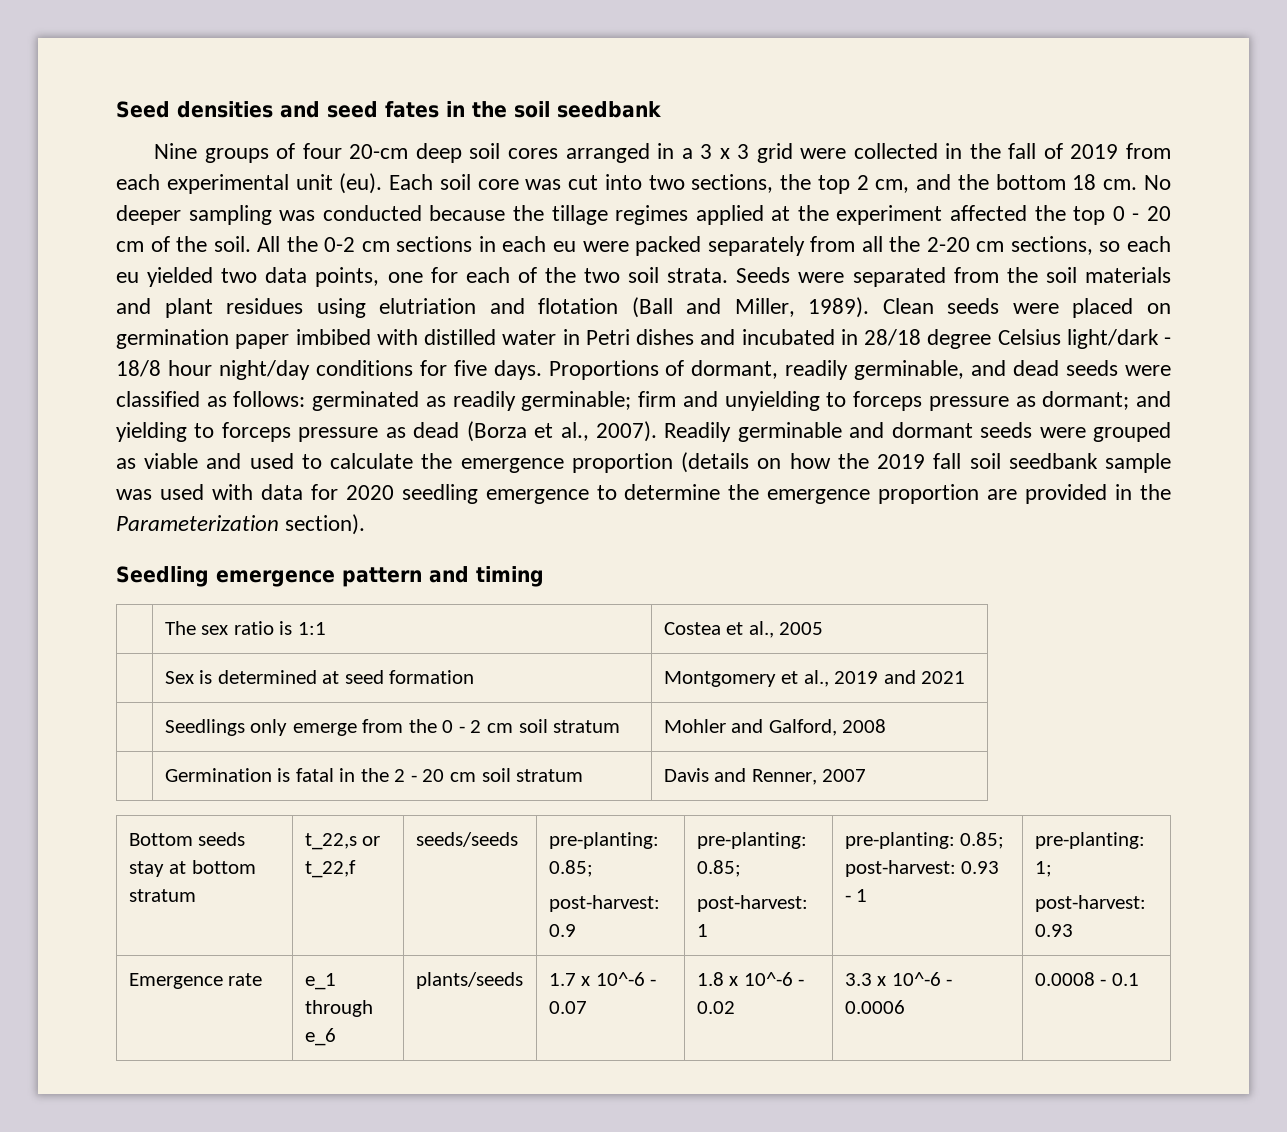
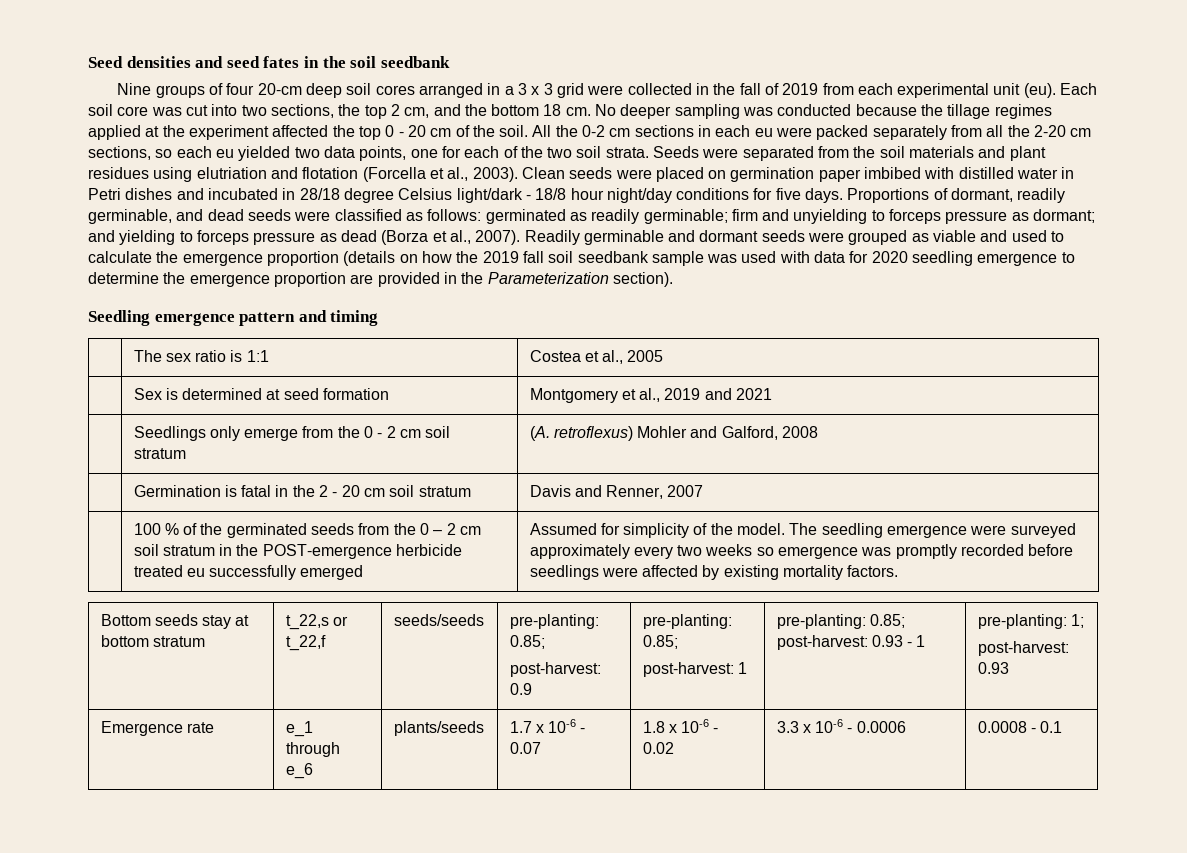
[631,297,870,318] (Ball and Miller, 1989). -> [362,167,518,182] (Forcella et al., 2003).
(621, 726) none -> [529,426,633,441] (A. retroflexus)
(867, 775) none -> [133,523,482,538] [133,544,463,559] [133,565,364,580] [529,523,1076,538] [529,544,1074,559] [529,565,899,580] // | 100 % of the germinated seeds from the 0 – 2 cm soil stratum in the POST-emergence herbicide treated eu successfully emerged | Assumed for simplicity of the model. The seedling emergence were surveyed approximately every two weeks so emergence was promptly recorded before seedlings were affected by existing mortality factors.
[595,972,645,986] 10^-6 -> [548,719,577,733] 10-6
[743,972,793,986] 10^-6 -> [681,719,710,733] 10-6
[891,972,941,986] 10^-6 -> [815,719,844,733] 10-6

